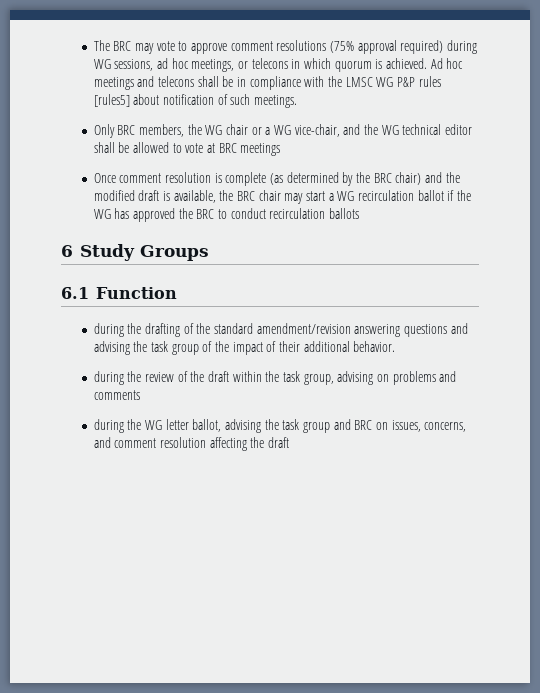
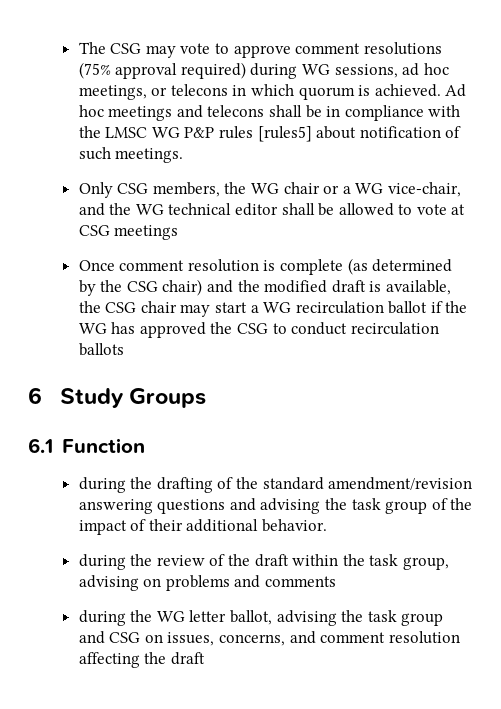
[113,41,132,51] BRC -> [110,43,142,54] CSG
[117,125,136,135] BRC -> [117,183,149,194] CSG
[218,143,237,153] BRC -> [78,225,110,236] CSG
[373,173,392,183] BRC -> [126,281,158,292] CSG
[237,191,256,201] BRC -> [105,302,137,313] CSG
[196,209,215,219] BRC -> [236,323,268,334] CSG
[354,420,373,430] BRC -> [109,632,141,643] CSG

